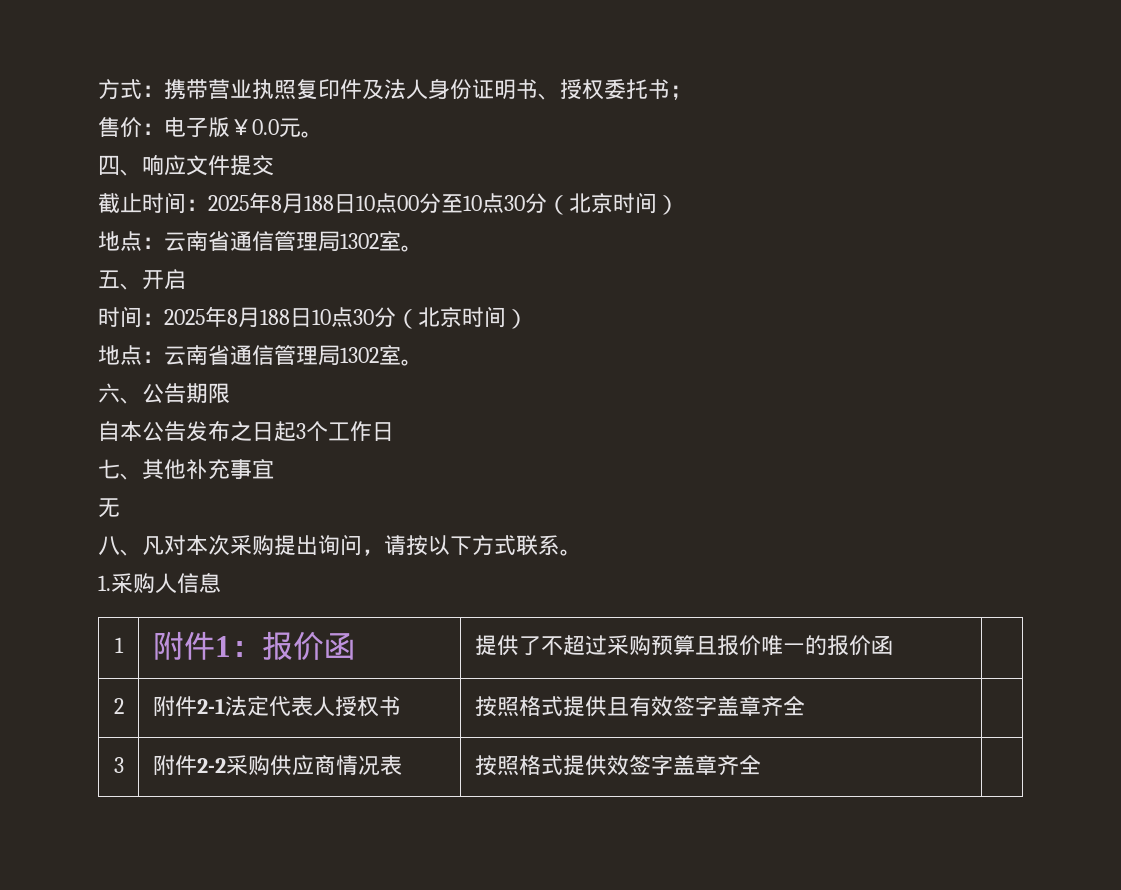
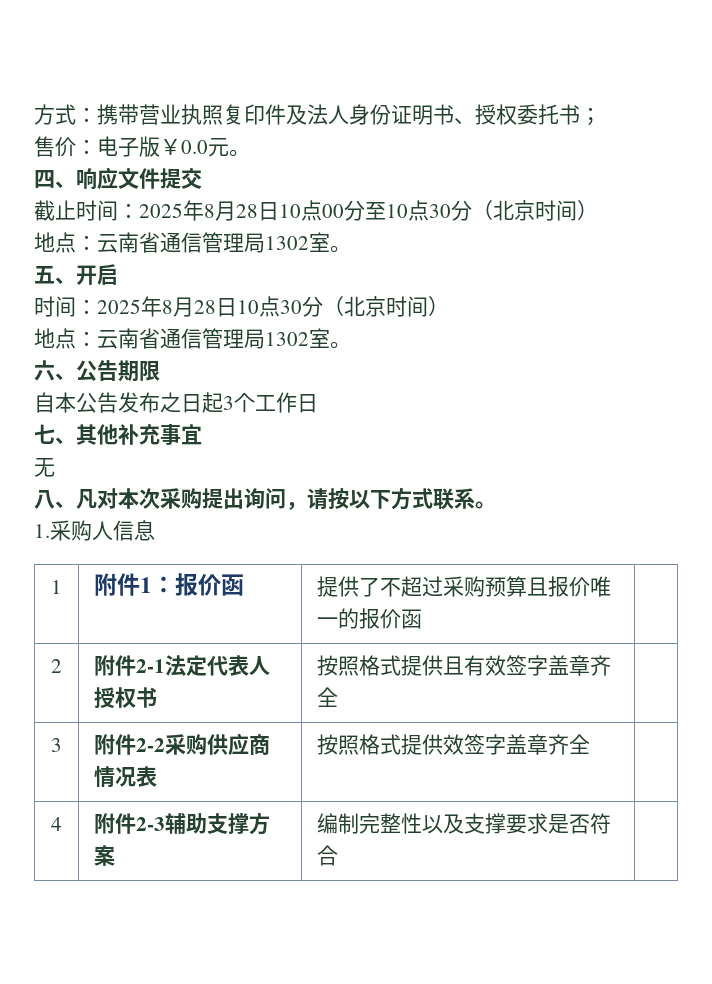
[304,195,334,211] 188 -> [236,204,258,218] 28
[260,309,290,325] 188 -> [194,300,216,314] 28
(761, 765) none -> [51,817,62,831] [94,812,271,835] [94,845,116,866] [317,813,612,834] [317,845,339,866] // 4 | 附件2-3辅助支撑方案 | 编制完整性以及支撑要求是否符合 |

